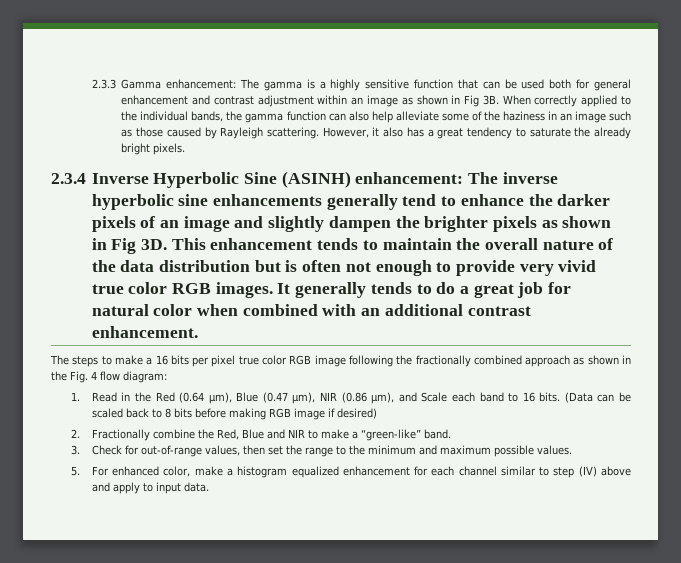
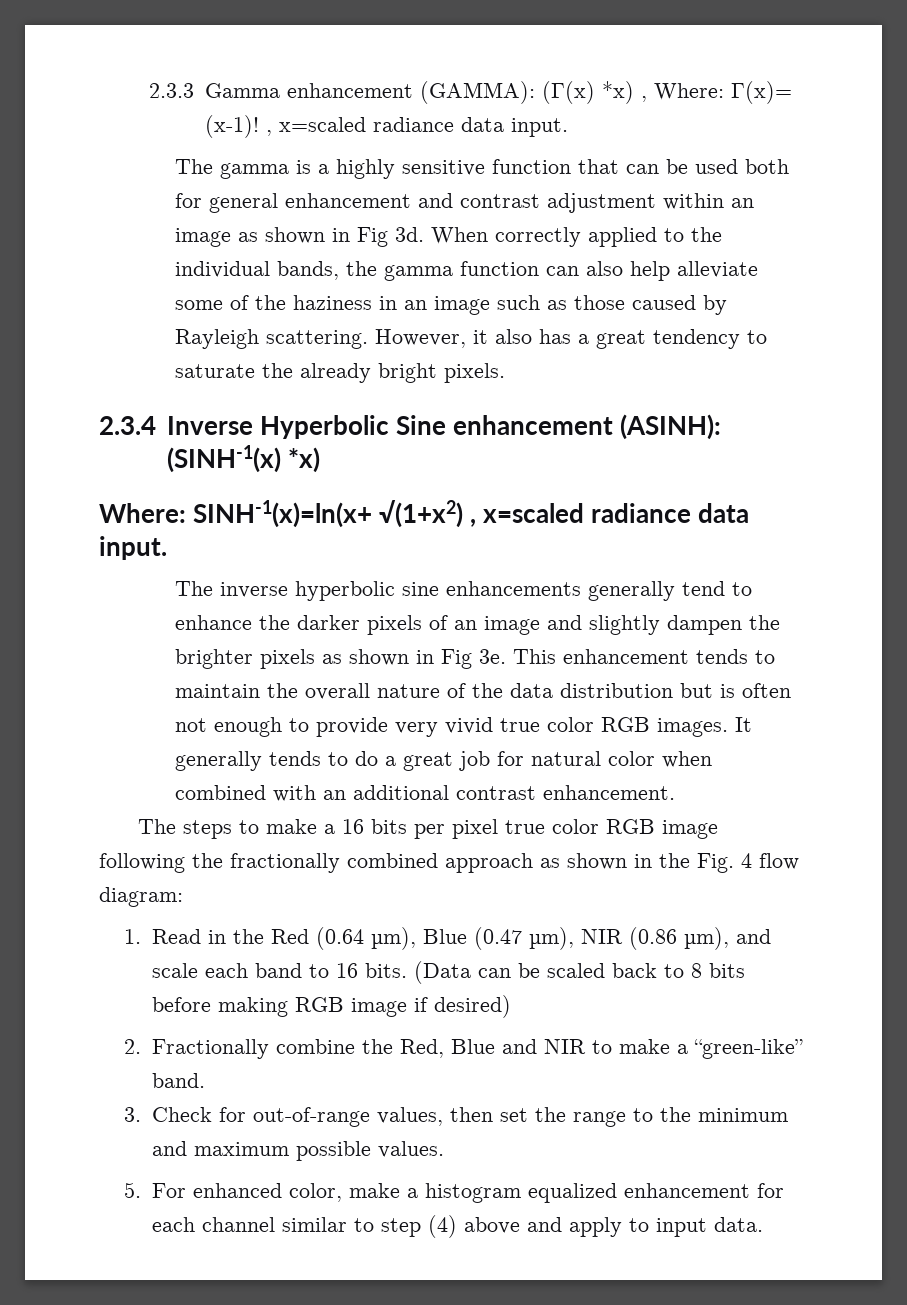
[166,79,237,89] enhancement: -> [287,81,793,104] [205,115,569,138] enhancement (GAMMA): (Γ(x) *x) , Where: Γ(x)= (x-1)! , x=scaled radiance data input. //
[482,95,499,105] 3B. -> [394,227,424,242] 3d.
[281,171,464,188] (ASINH) enhancement: -> [452,414,721,440] [166,445,320,473] [99,500,750,528] [99,536,167,560] enhancement (ASINH): (SINH-1(x) *x) // Where: SINH-1(x)=ln(x+ √(1+x2) , x=scaled radiance data input. //
[140,239,167,250] 3D. -> [478,649,506,664] 3e.
[421,392,448,402] Scale -> [151,963,198,978] scale
[578,466,597,477] (IV) -> [427,1215,457,1238] (4)

